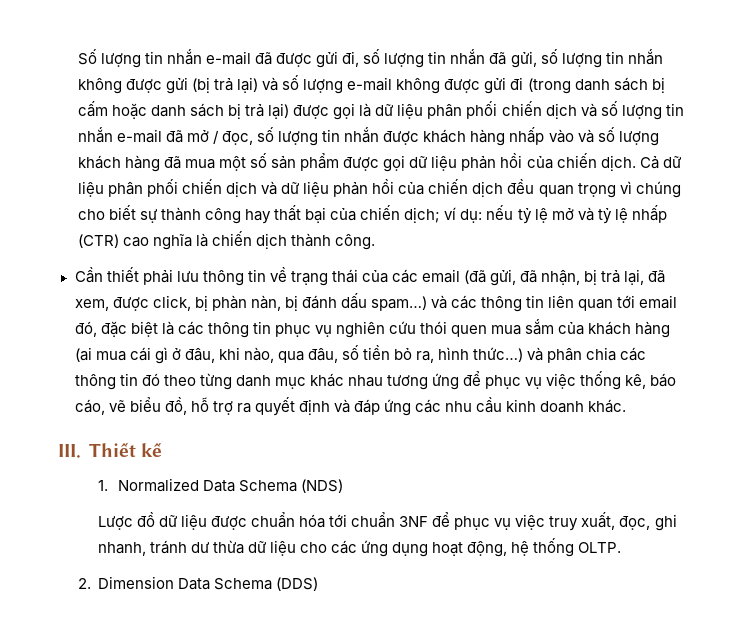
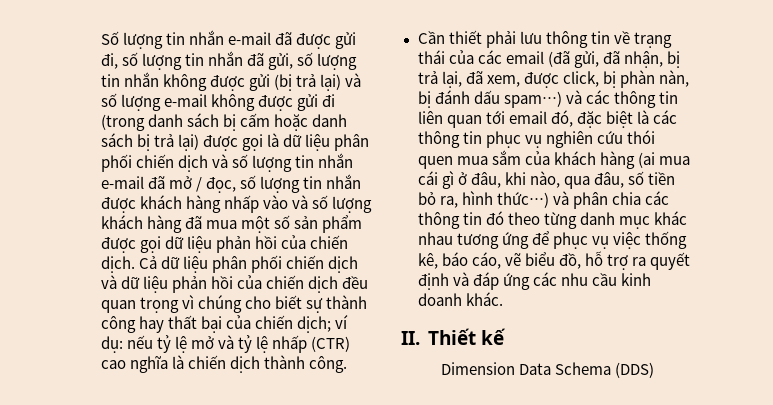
[58,444,81,458] III. -> [401,331,420,345] II.
[97,478,343,493] [97,512,677,531] [97,538,622,557] [77,578,91,589] 1. Normalized Data Schema (NDS) // Lược đồ dữ liệu được chuẩn hóa tới chuẩn 3NF để phục vụ việc truy xuất, đọc, ghi nhanh, tránh dư thừa dữ liệu cho các ứng dụng hoạt động, hệ thống OLTP. // 2. -> (505, 336) none

